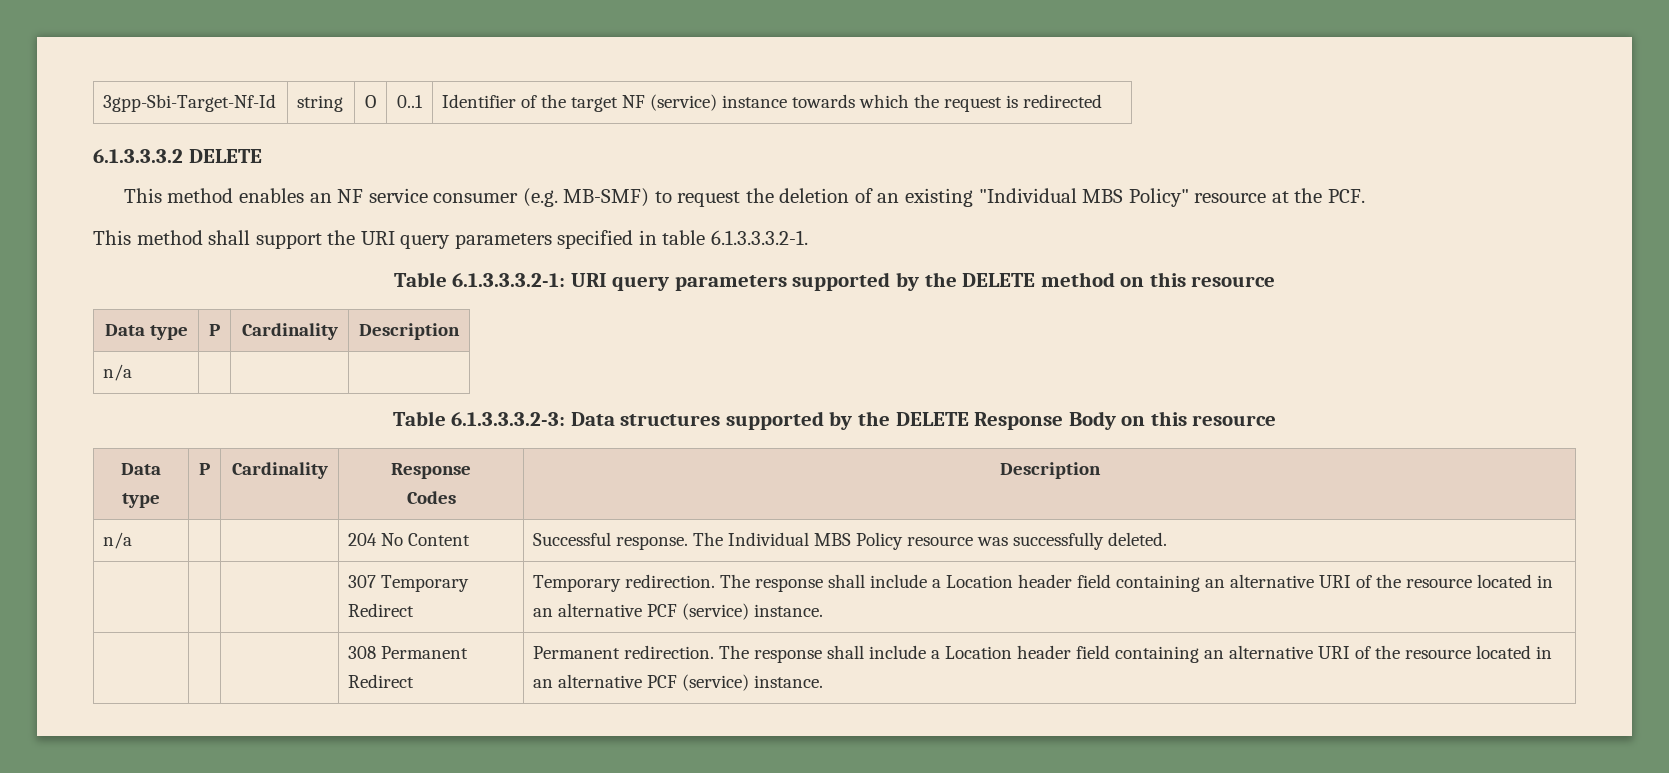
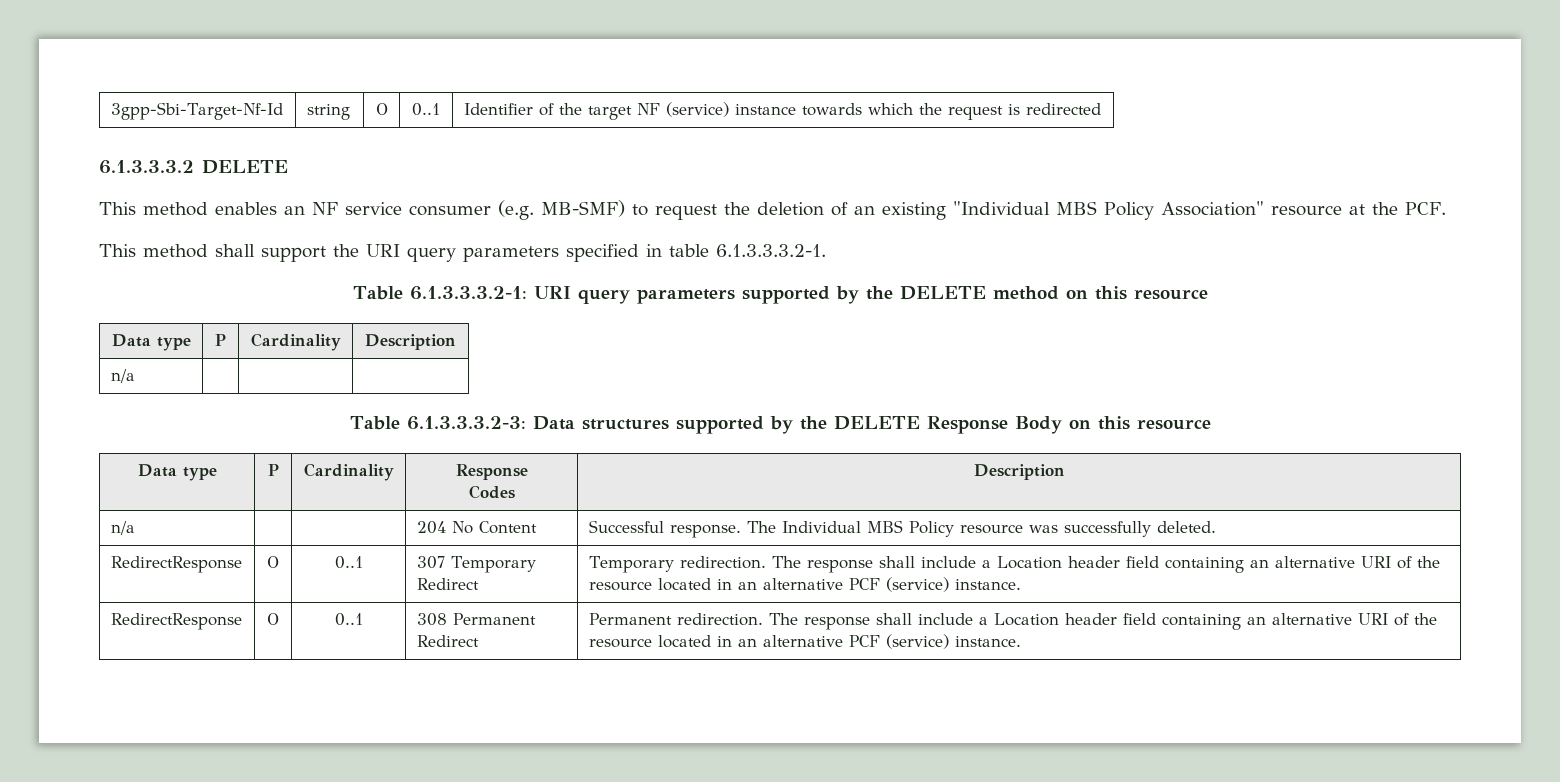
[1128,188,1189,207] Policy" -> [1104,201,1264,220] Policy Association"
(1168, 539) | | -> [110,556,242,573] [267,556,279,568] [334,556,363,569] RedirectResponse | O | 0..1
(824, 610) | | -> [110,613,242,630] [267,613,279,625] [334,613,363,626] RedirectResponse | O | 0..1

